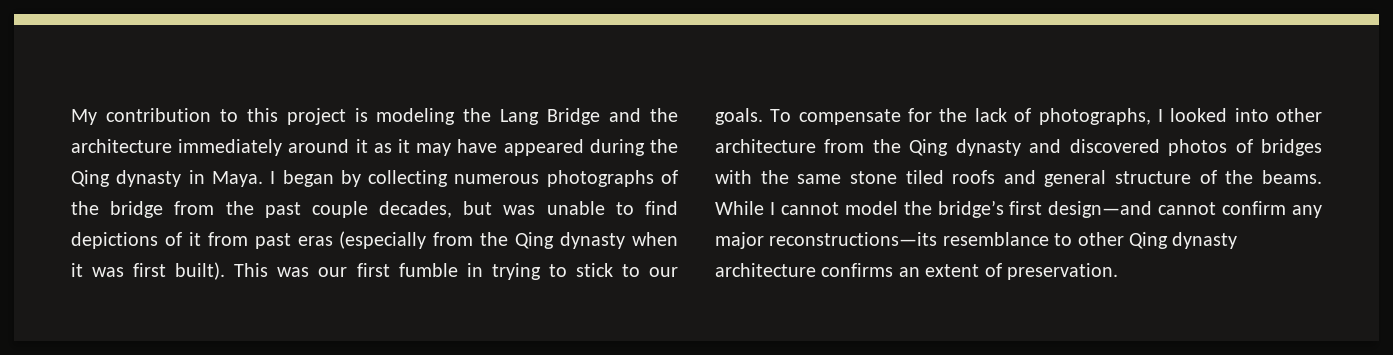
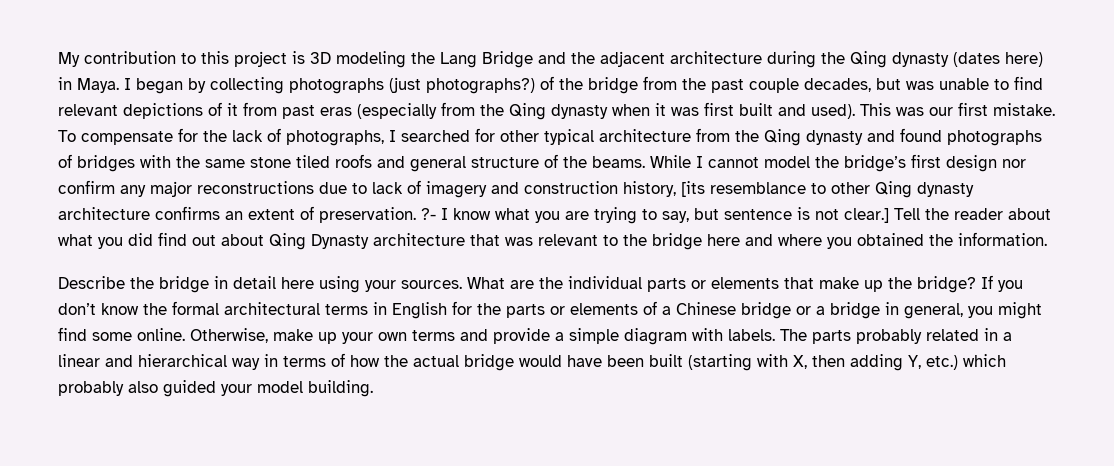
(368, 115) none -> [310,52,331,64] 3D
[71,139,584,156] architecture immediately around it as it may have appeared -> [600,51,762,67] adjacent architecture
(182, 178) none -> [953,52,1043,67] (dates here)
[454,170,654,187] numerous photographs -> [289,77,535,94] photographs (just photographs?)
(678, 208) none -> [58,104,118,116] relevant
[175,262,226,280] built). -> [739,103,855,119] built and used).
[398,263,678,280] [715,108,763,125] fumble in trying to stick to our goals. -> [993,103,1055,116] mistake.
[1170,108,1322,122] looked into other -> [401,128,594,145] searched for other typical
[1069,139,1228,156] discovered photos -> [900,128,1042,146] found photographs
[1048,201,1217,218] design—and cannot -> [946,155,1026,172] design nor
[769,232,938,246] reconstructions—its -> [197,180,705,198] reconstructions due to lack of imagery and construction history, [its
(1118, 271) none -> [421,207,1051,224] [58,232,1047,250] [58,275,1023,293] [58,301,1042,319] [58,327,1012,345] [58,353,1006,371] [58,380,373,397] ?- I know what you are trying to say, but sentence is not clear.] Tell the reader about what you did find out about Qing Dynasty architecture that was relevant to the bridge here and where you obtained the information. // Describe the bridge in detail here using your sources. What are the individual parts or elements that make up the bridge? If you don’t know the formal architectural terms in English for the parts or elements of a Chinese bridge or a bridge in general, you might find some online. Otherwise, make up your own terms and provide a simple diagram with labels. The parts probably related in a linear and hierarchical way in terms of how the actual bridge would have been built (starting with X, then adding Y, etc.) which probably also guided your model building.

